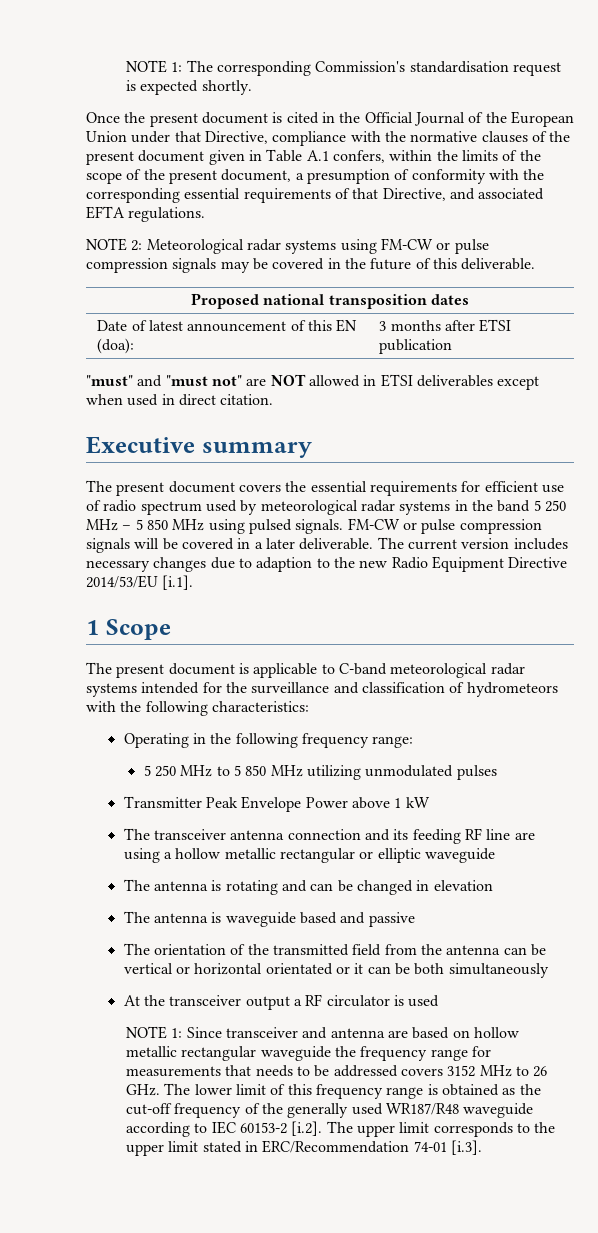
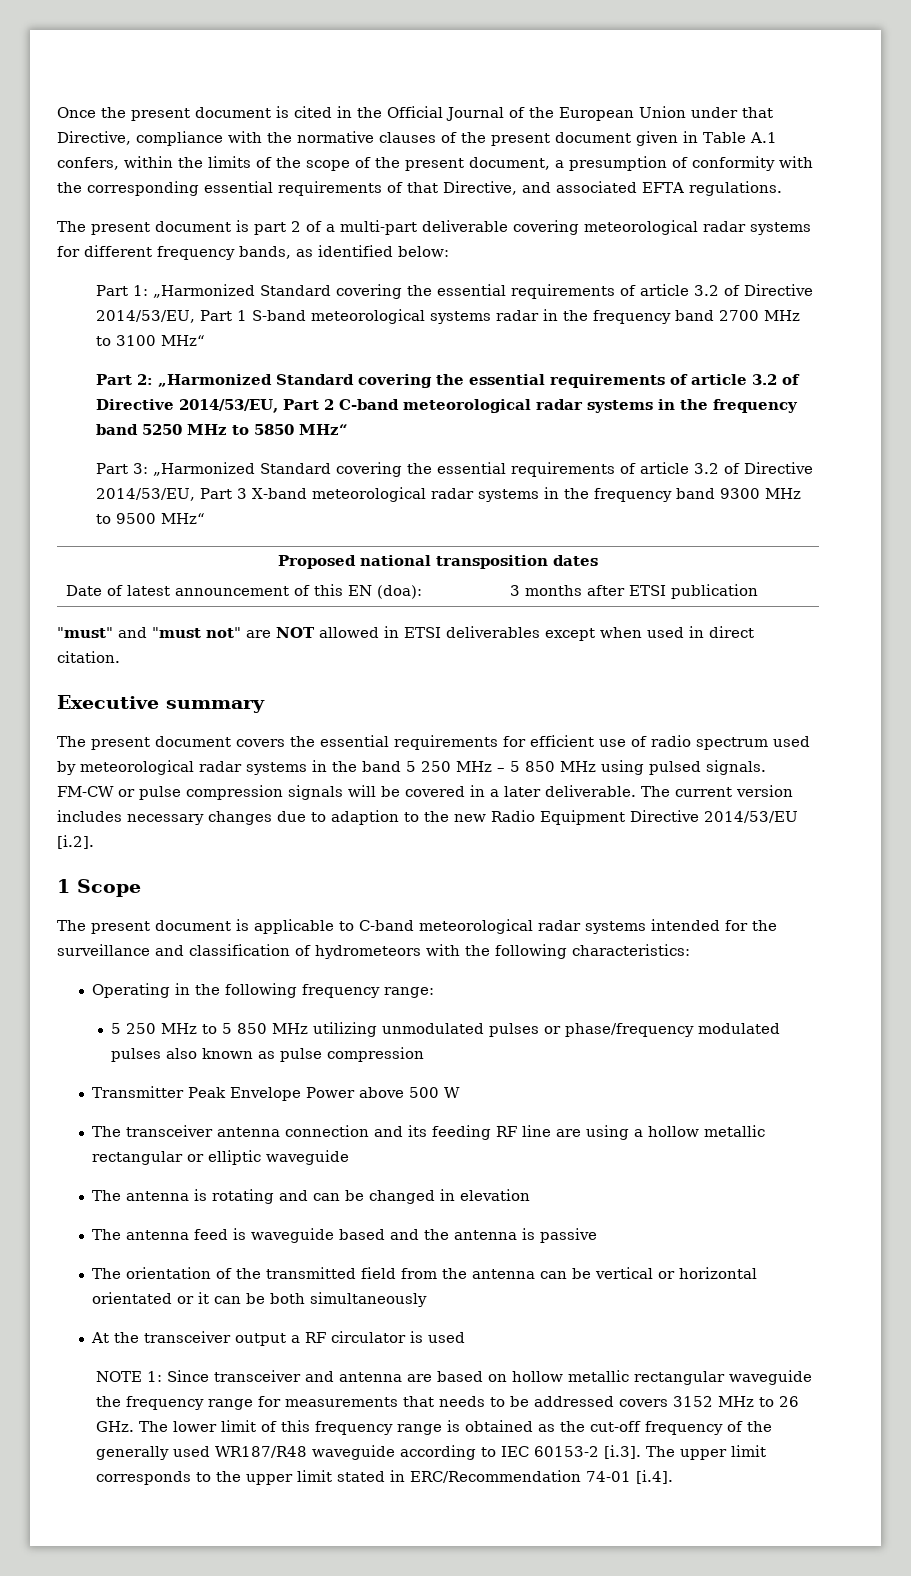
[126,60,562,76] [126,80,252,95] NOTE 1: The corresponding Commission's standardisation request is expected shortly. // -> (57, 112) none
[86,238,489,254] [86,258,536,273] NOTE 2: Meteorological radar systems using FM-CW or pulse compression signals may be covered in the future of this deliverable. -> [57,220,811,235] [57,245,449,260] [95,284,813,299] [95,309,800,324] [95,335,205,346] [95,374,800,388] [95,399,798,413] [95,424,348,435] [95,462,813,477] [95,487,801,502] [95,513,205,524] The present document is part 2 of a multi-part deliverable covering meteorological radar systems for different frequency bands, as identified below: // Part 1: „Harmonized Standard covering the essential requirements of article 3.2 of Directive 2014/53/EU, Part 1 S-band meteorological systems radar in the frequency band 2700 MHz to 3100 MHz“ // Part 2: „Harmonized Standard covering the essential requirements of article 3.2 of Directive 2014/53/EU, Part 2 C-band meteorological radar systems in the frequency band 5250 MHz to 5850 MHz“ // Part 3: „Harmonized Standard covering the essential requirements of article 3.2 of Directive 2014/53/EU, Part 3 X-band meteorological radar systems in the frequency band 9300 MHz to 9500 MHz“
[162,575,194,590] [i.1]. -> [57,835,94,849] [i.2].
(497, 772) none -> [544,1023,781,1037] [111,1047,425,1062] or phase/frequency modulated pulses also known as pulse compression
[394,797,430,808] 1 kW -> [409,1087,461,1098] 500 W
(209, 918) none -> [194,1229,229,1240] feed
(366, 918) none -> [424,1228,536,1240] the antenna is
[291,1121,323,1136] [i.2]. -> [603,1445,641,1459] [i.3].
[451,1140,483,1155] [i.3]. -> [635,1470,673,1484] [i.4].

